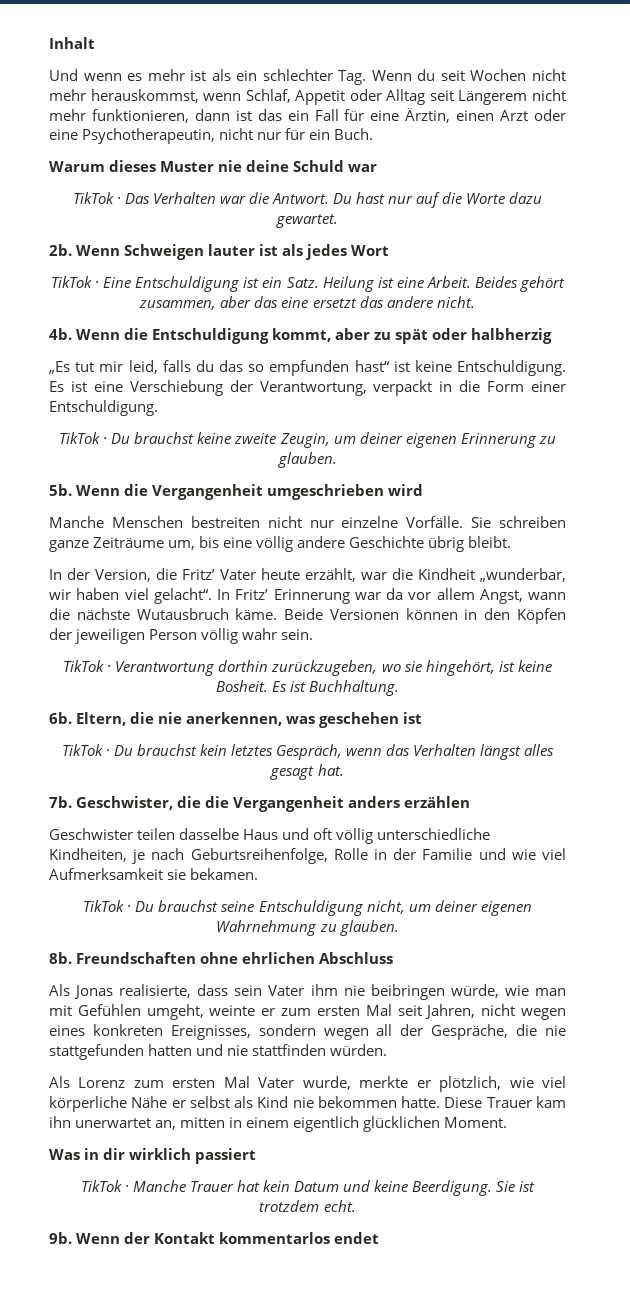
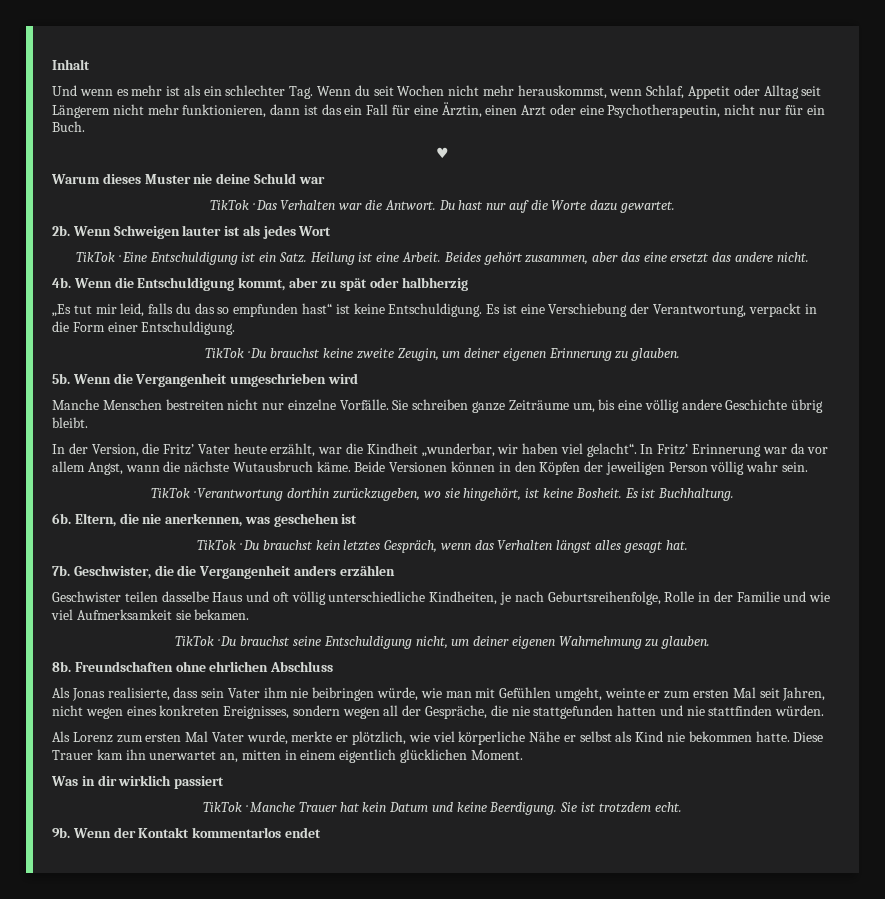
(374, 134) none -> [436,147,449,158] // ♥

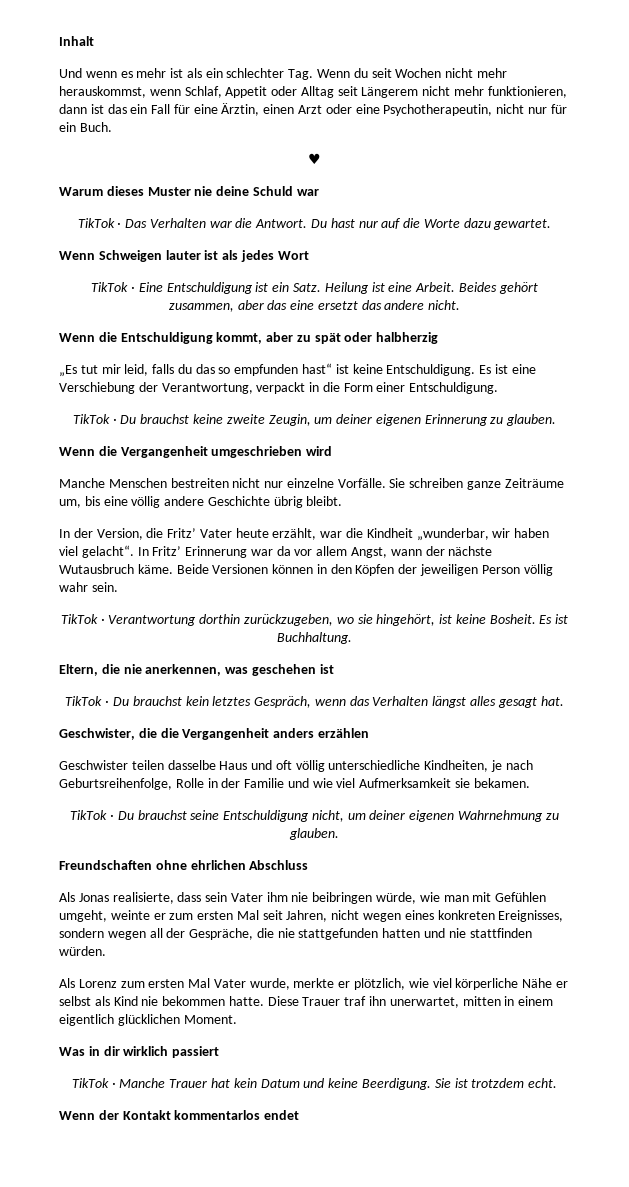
[52,225,70,236] 2b. -> (552, 224) none
[52,277,71,288] 4b. -> (461, 305) none
[52,373,70,384] 5b. -> (557, 420) none
[163,461,181,472] die -> [425,546,445,556] der
[52,513,71,524] 6b. -> (352, 638) none
[52,565,70,576] 7b. -> (564, 701) none
[52,661,71,672] 8b. -> (339, 834) none
[96,749,239,763] kam ihn unerwartet an, -> [344,996,459,1008] traf ihn unerwartet,
[52,827,70,838] 9b. -> (558, 1083) none

